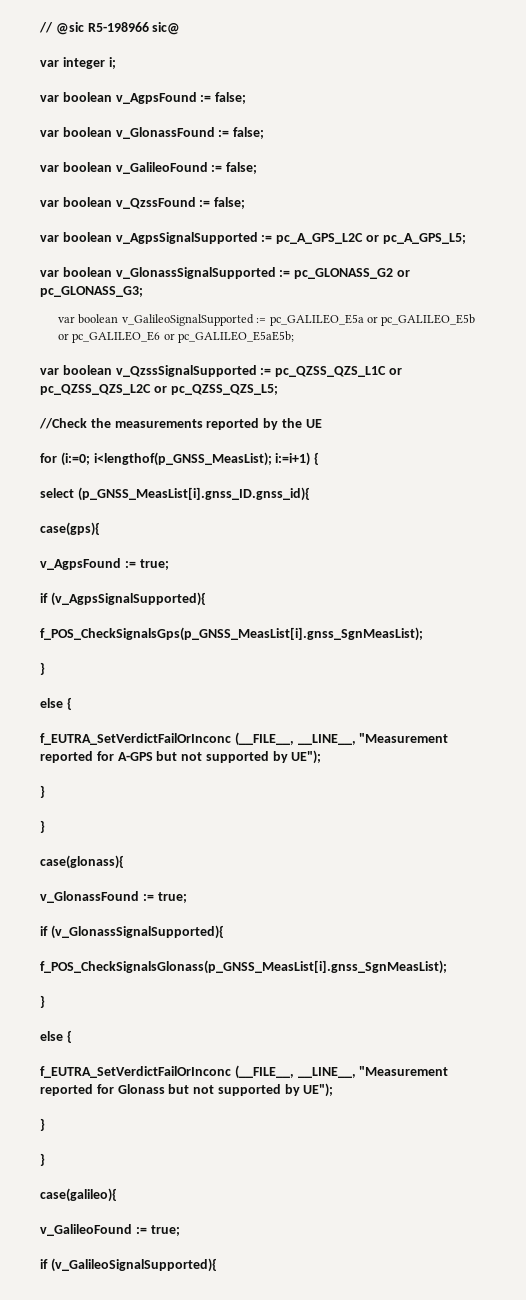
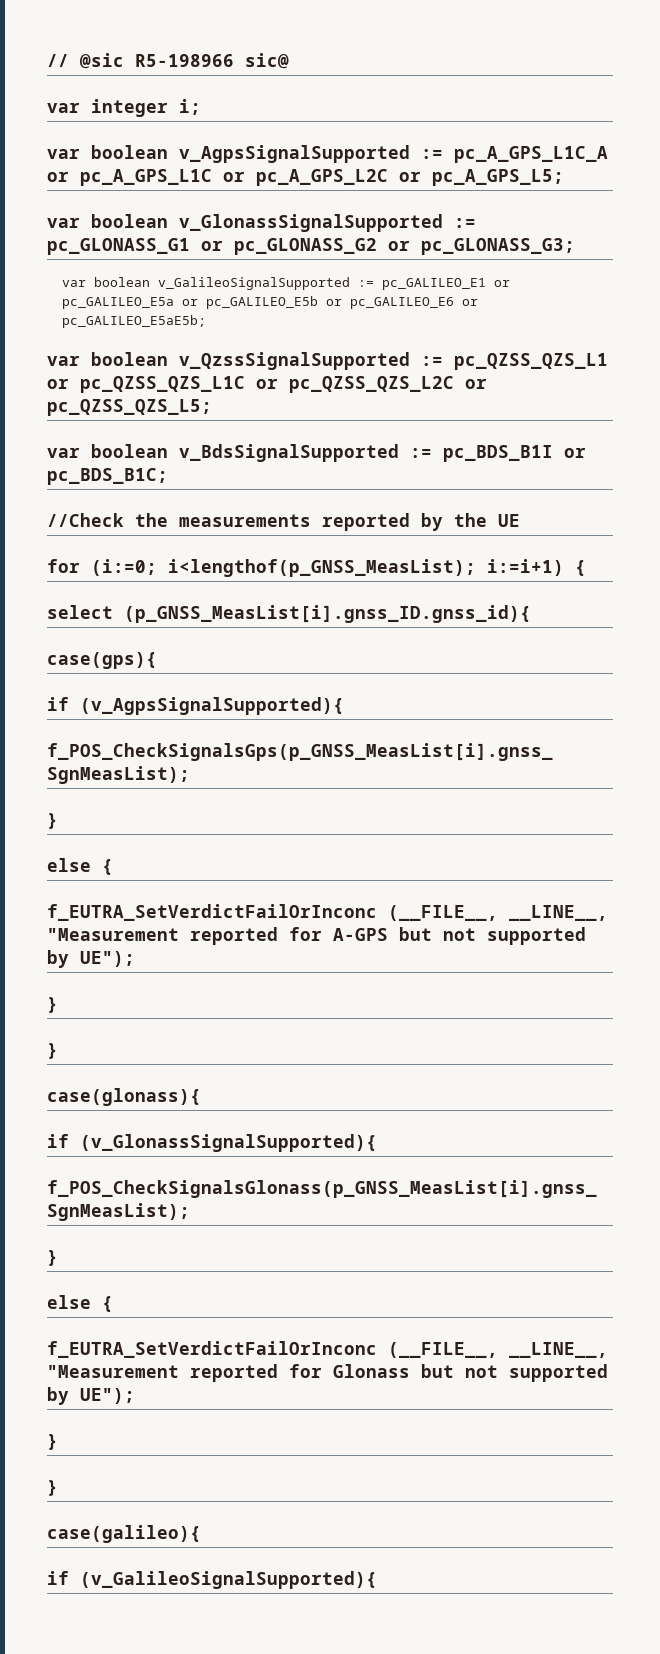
[40,92,247,104] [40,127,265,139] [40,162,258,174] [40,197,246,209] // var boolean v_AgpsFound := false; // var boolean v_GlonassFound := false; // var boolean v_GalileoFound := false; // var boolean v_QzssFound := false; -> (201, 107) none
(273, 238) none -> [454,146,608,163] [47,169,245,186] pc_A_GPS_L1C_A or pc_A_GPS_L1C or
(291, 273) none -> [47,238,223,255] pc_GLONASS_G1 or
(267, 320) none -> [382,278,511,290] pc_GALILEO_E1 or
(272, 371) none -> [454,353,608,370] [47,379,69,389] pc_QZSS_QZS_L1 or
(278, 389) none -> [47,444,586,462] [47,468,168,485] // var boolean v_BdsSignalSupported := pc_BDS_B1I or pc_BDS_B1C;
[40,558,169,570] // v_AgpsFound := true; -> (157, 660) none
[40,891,187,903] // v_GlonassFound := true; -> (201, 1097) none
[40,1224,180,1236] // v_GalileoFound := true; -> (201, 1534) none

